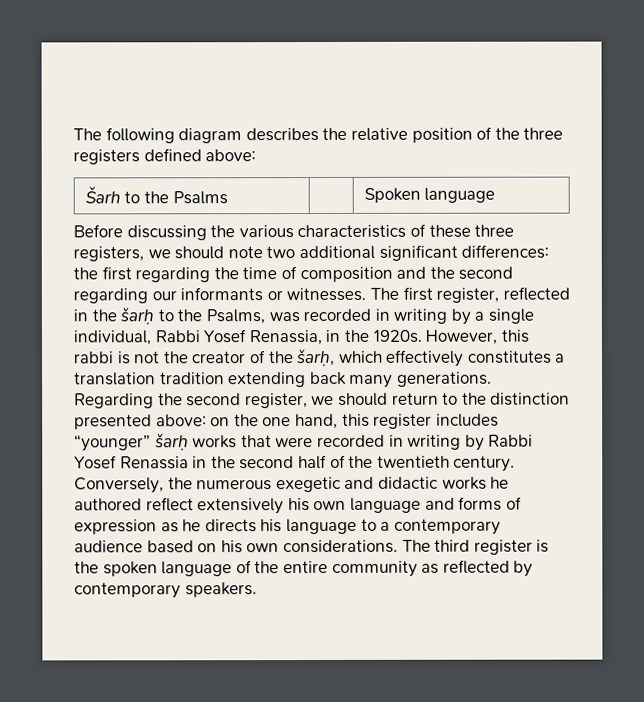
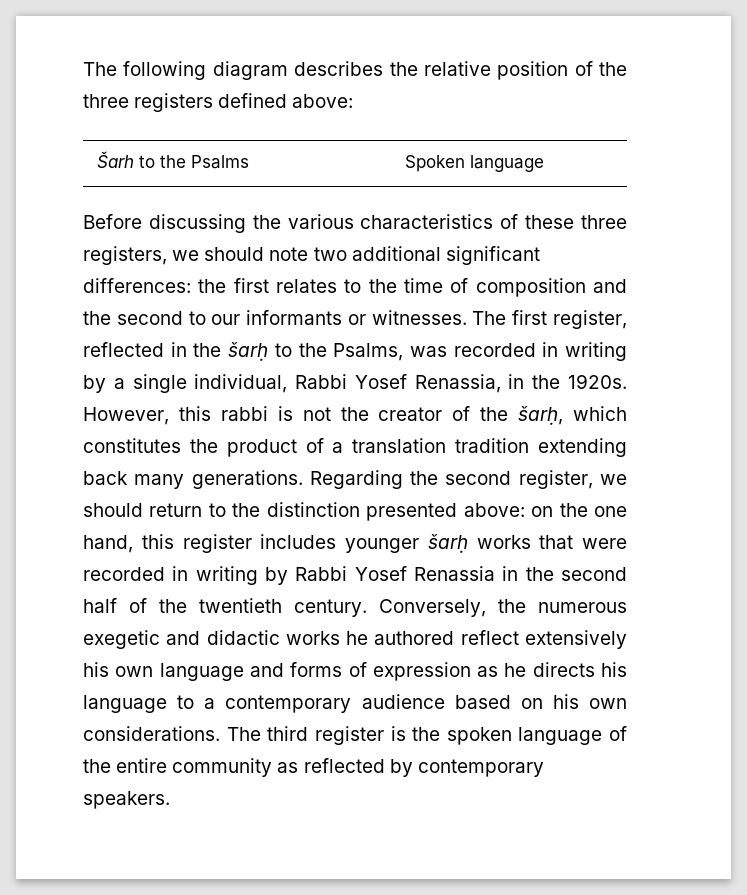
[135,267,211,283] regarding -> [276,279,362,293] relates to
[73,288,148,304] regarding -> [188,311,206,325] to
[385,349,552,367] effectively constitutes -> [83,438,324,457] constitutes the product of
[74,434,151,452] “younger” -> [345,538,419,553] younger

